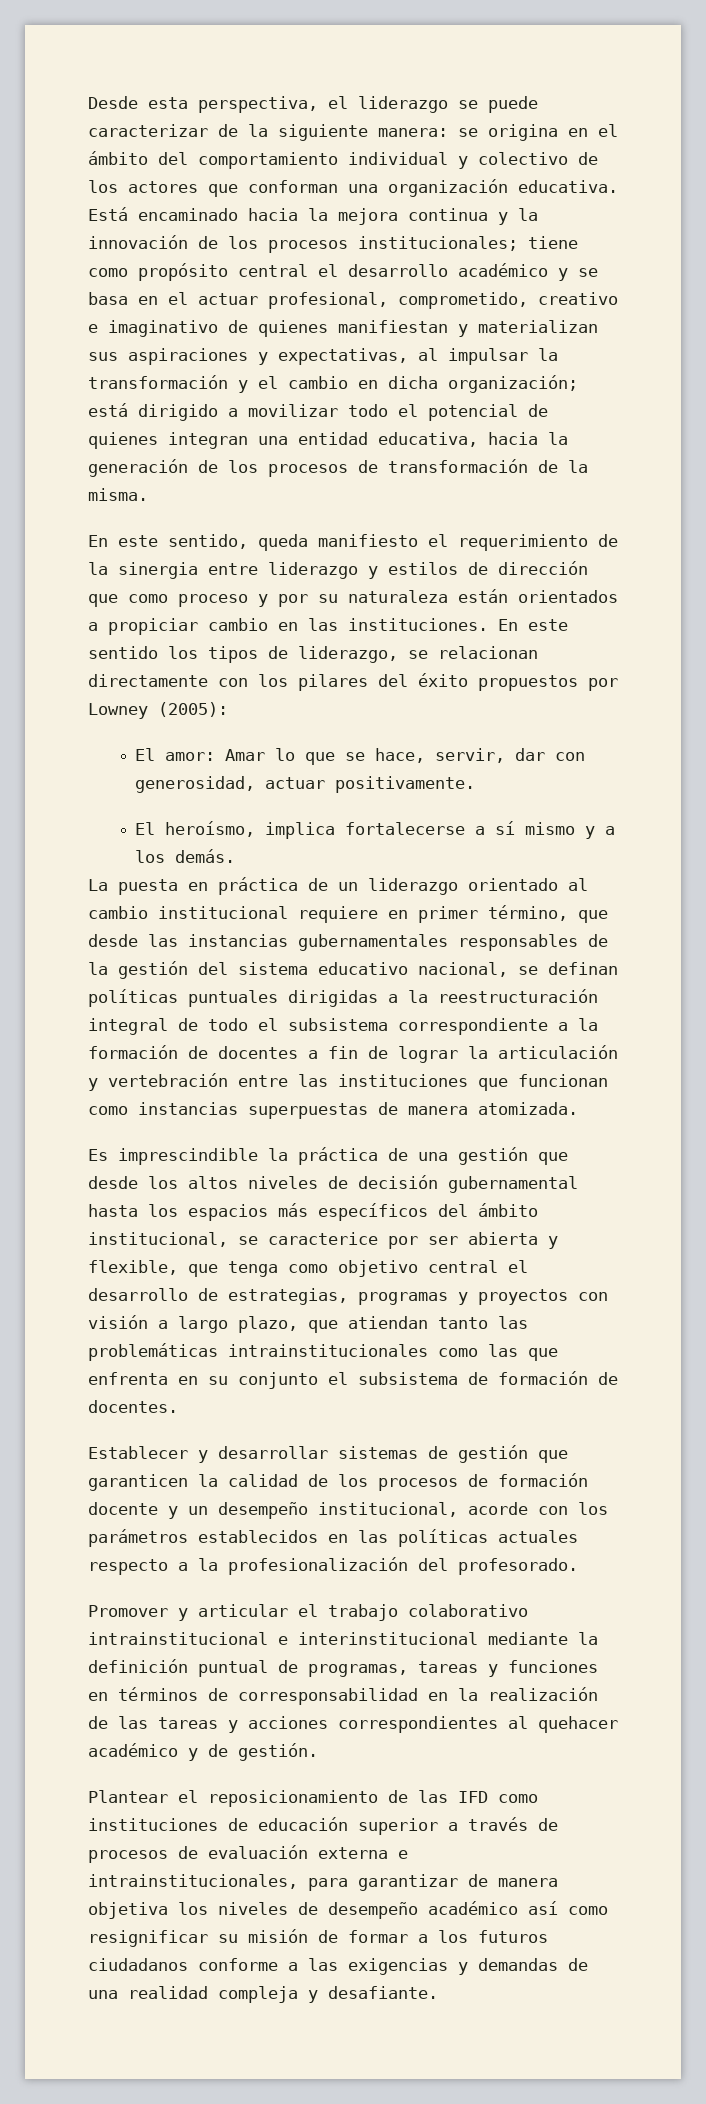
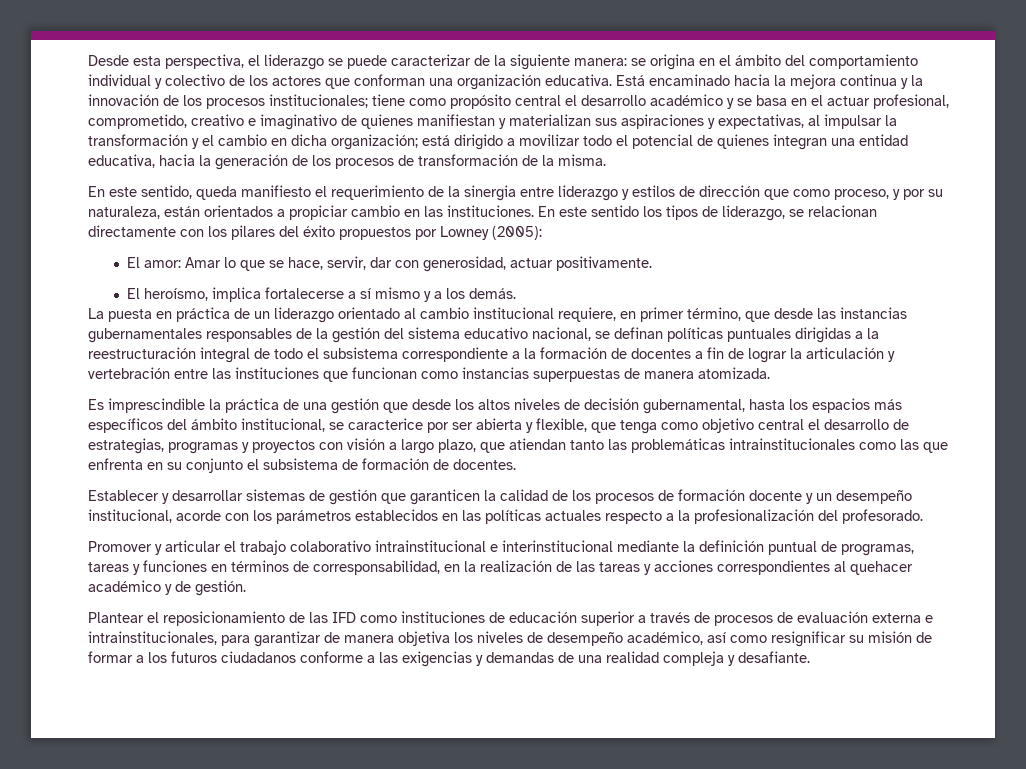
[178,594,248,607] proceso -> [834,189,889,200] proceso,
[348,590,448,603] naturaleza -> [88,206,160,219] naturaleza,
[298,906,378,923] requiere -> [558,307,616,322] requiere,
[448,1176,578,1193] gubernamental -> [643,399,745,414] gubernamental,
[238,1688,418,1705] corresponsabilidad -> [313,560,440,575] corresponsabilidad,
[428,1901,518,1915] académico -> [627,631,703,645] académico,

